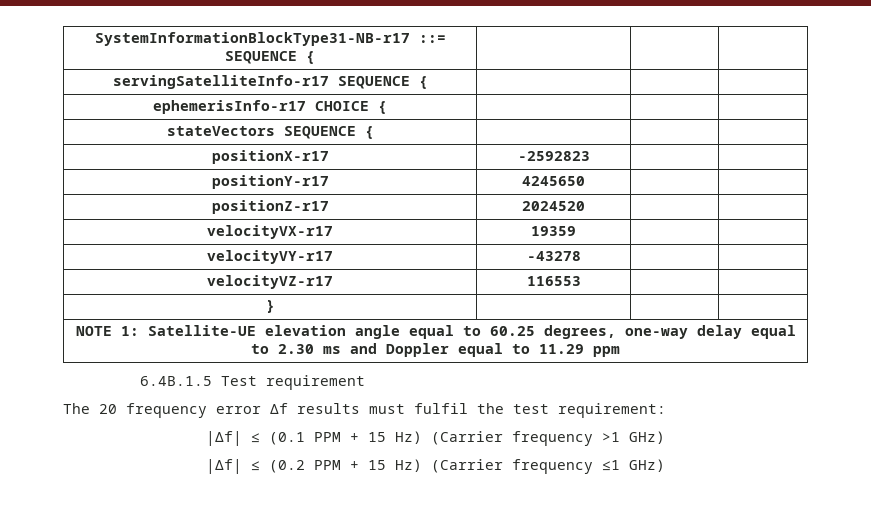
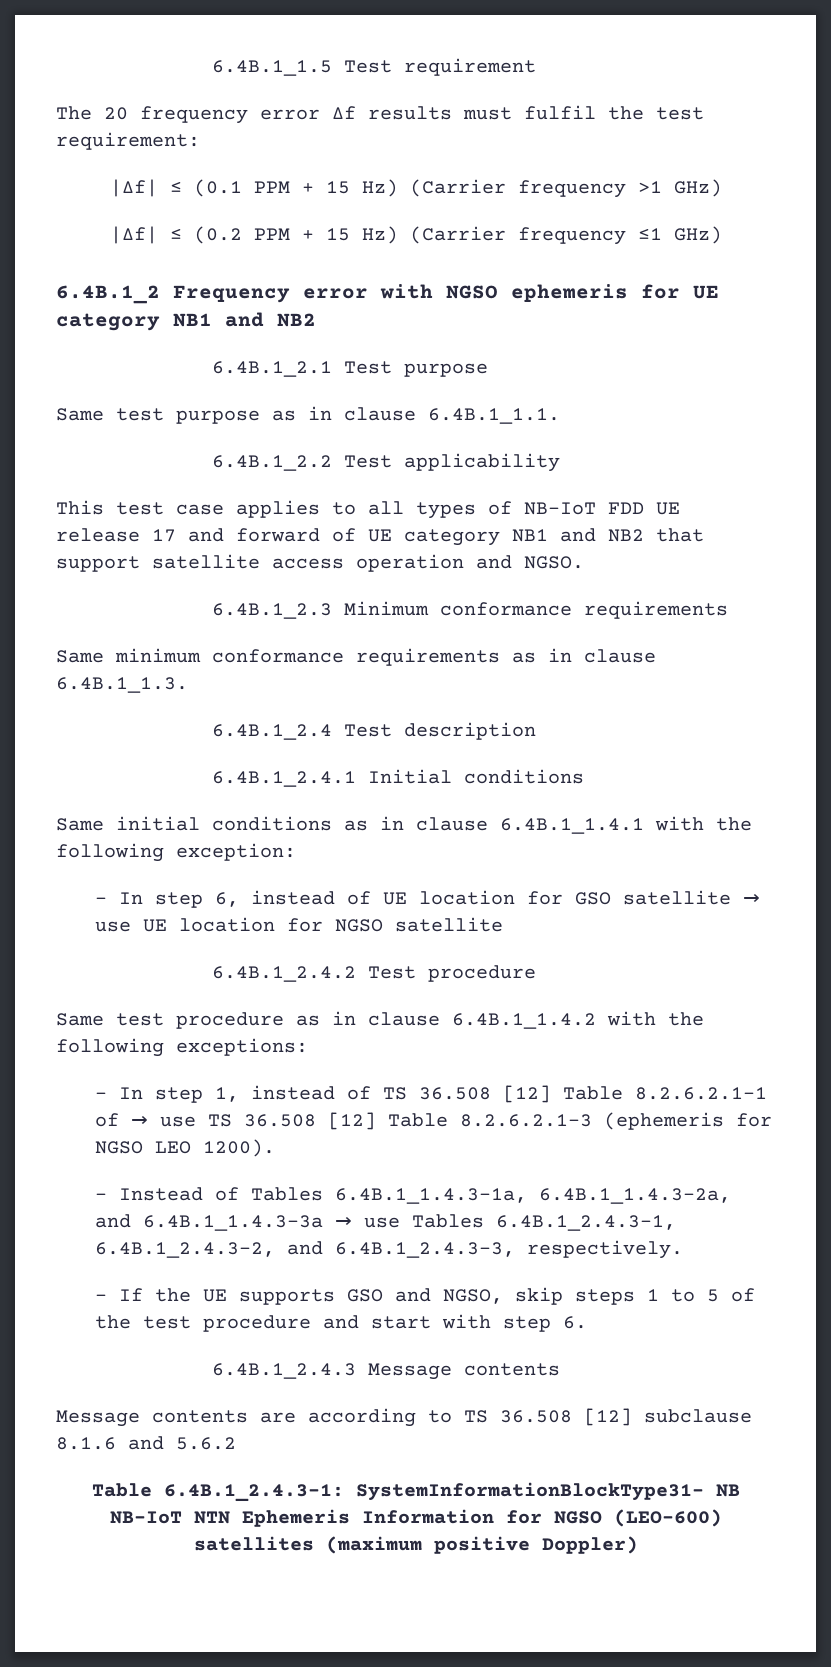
[94,32,446,46] [225,51,315,64] [112,75,428,89] [153,100,387,114] [166,126,374,139] [211,150,329,164] [517,151,590,161] [211,175,329,189] [522,176,585,186] [211,200,329,214] [522,201,585,211] [207,225,333,239] [531,226,576,236] [207,250,333,264] [526,251,581,261] [207,275,333,289] [526,276,581,286] [265,300,275,313] [75,325,796,339] [251,343,621,357] [140,376,213,386] SystemInformationBlockType31-NB-r17 ::= SEQUENCE { | | | // servingSatelliteInfo-r17 SEQUENCE { | | | // ephemerisInfo-r17 CHOICE { | | | // stateVectors SEQUENCE { | | | // positionX-r17 | -2592823 | | // positionY-r17 | 4245650 | | // positionZ-r17 | 2024520 | | // velocityVX-r17 | 19359 | | // velocityVY-r17 | -43278 | | // velocityVZ-r17 | 116553 | | // } | | | // NOTE 1: Satellite-UE elevation angle equal to 60.25 degrees, one-way delay equal to 2.30 ms and Doppler equal to 11.29 ppm // 6.4B.1.5 -> [211,60,332,76] 6.4B.1_1.5
(665, 465) none -> [56,284,719,304] [56,312,316,331] [211,361,488,377] [56,406,560,424] [211,453,560,472] [56,500,680,519] [56,528,704,546] [56,554,584,572] [211,601,728,619] [56,648,656,666] [56,677,188,693] [211,722,536,740] [211,769,584,787] [56,816,752,834] [56,843,296,862] [94,890,760,908] [94,917,503,932] [211,965,536,982] [56,1011,704,1029] [56,1038,308,1057] [94,1085,767,1103] [94,1112,772,1130] [94,1139,275,1157] [94,1187,731,1204] [94,1214,676,1231] [94,1240,683,1259] [94,1287,755,1305] [94,1314,587,1332] [211,1363,560,1380] [56,1408,752,1427] [56,1436,236,1450] [91,1482,740,1502] [109,1509,722,1527] [193,1536,638,1554] // 6.4B.1_2 Frequency error with NGSO ephemeris for UE category NB1 and NB2 // 6.4B.1_2.1 Test purpose // Same test purpose as in clause 6.4B.1_1.1. // 6.4B.1_2.2 Test applicability // This test case applies to all types of NB-IoT FDD UE release 17 and forward of UE category NB1 and NB2 that support satellite access operation and NGSO. // 6.4B.1_2.3 Minimum conformance requirements // Same minimum conformance requirements as in clause 6.4B.1_1.3. // 6.4B.1_2.4 Test description // 6.4B.1_2.4.1 Initial conditions // Same initial conditions as in clause 6.4B.1_1.4.1 with the following exception: // - In step 6, instead of UE location for GSO satellite → use UE location for NGSO satellite // 6.4B.1_2.4.2 Test procedure // Same test procedure as in clause 6.4B.1_1.4.2 with the following exceptions: // - In step 1, instead of TS 36.508 [12] Table 8.2.6.2.1-1 of → use TS 36.508 [12] Table 8.2.6.2.1-3 (ephemeris for NGSO LEO 1200). // - Instead of Tables 6.4B.1_1.4.3-1a, 6.4B.1_1.4.3-2a, and 6.4B.1_1.4.3-3a → use Tables 6.4B.1_2.4.3-1, 6.4B.1_2.4.3-2, and 6.4B.1_2.4.3-3, respectively. // - If the UE supports GSO and NGSO, skip steps 1 to 5 of the test procedure and start with step 6. // 6.4B.1_2.4.3 Message contents // Message contents are according to TS 36.508 [12] subclause 8.1.6 and 5.6.2 // Table 6.4B.1_2.4.3-1: SystemInformationBlockType31- NB NB-IoT NTN Ephemeris Information for NGSO (LEO-600) satellites (maximum positive Doppler)

